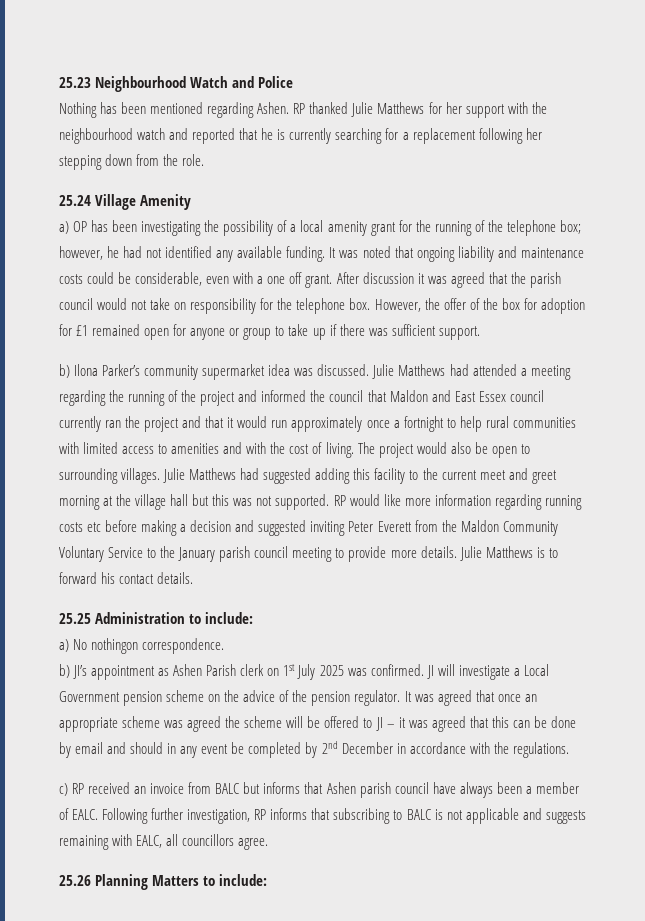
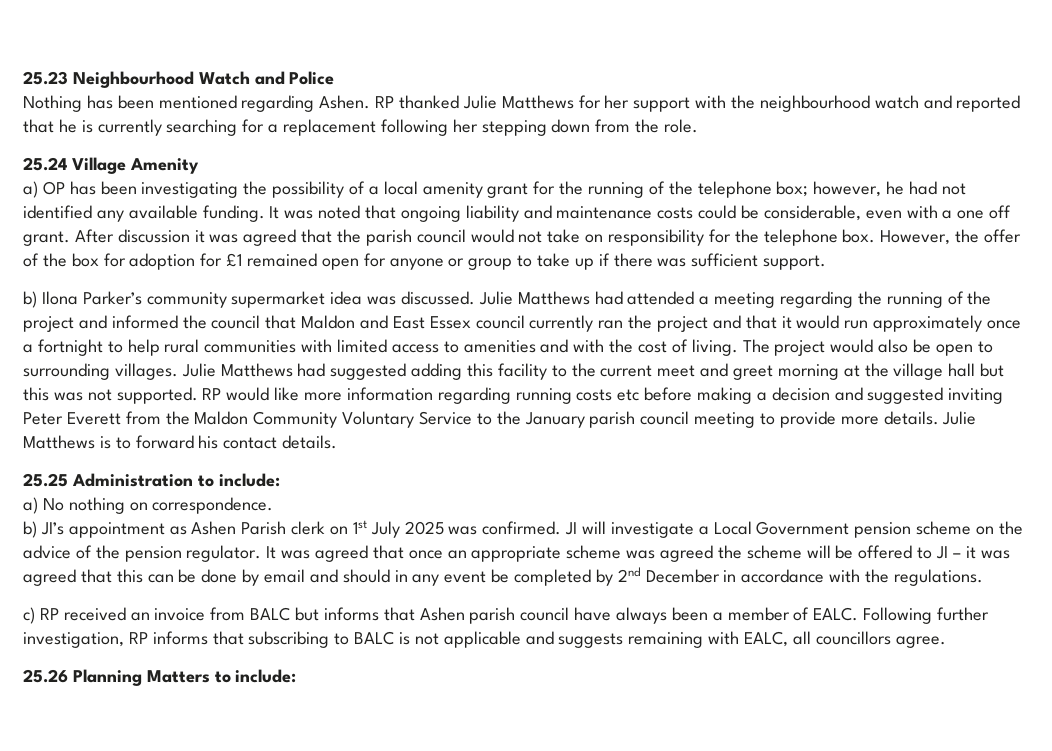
[91,638,139,654] nothingon -> [68,497,148,514] nothing on

